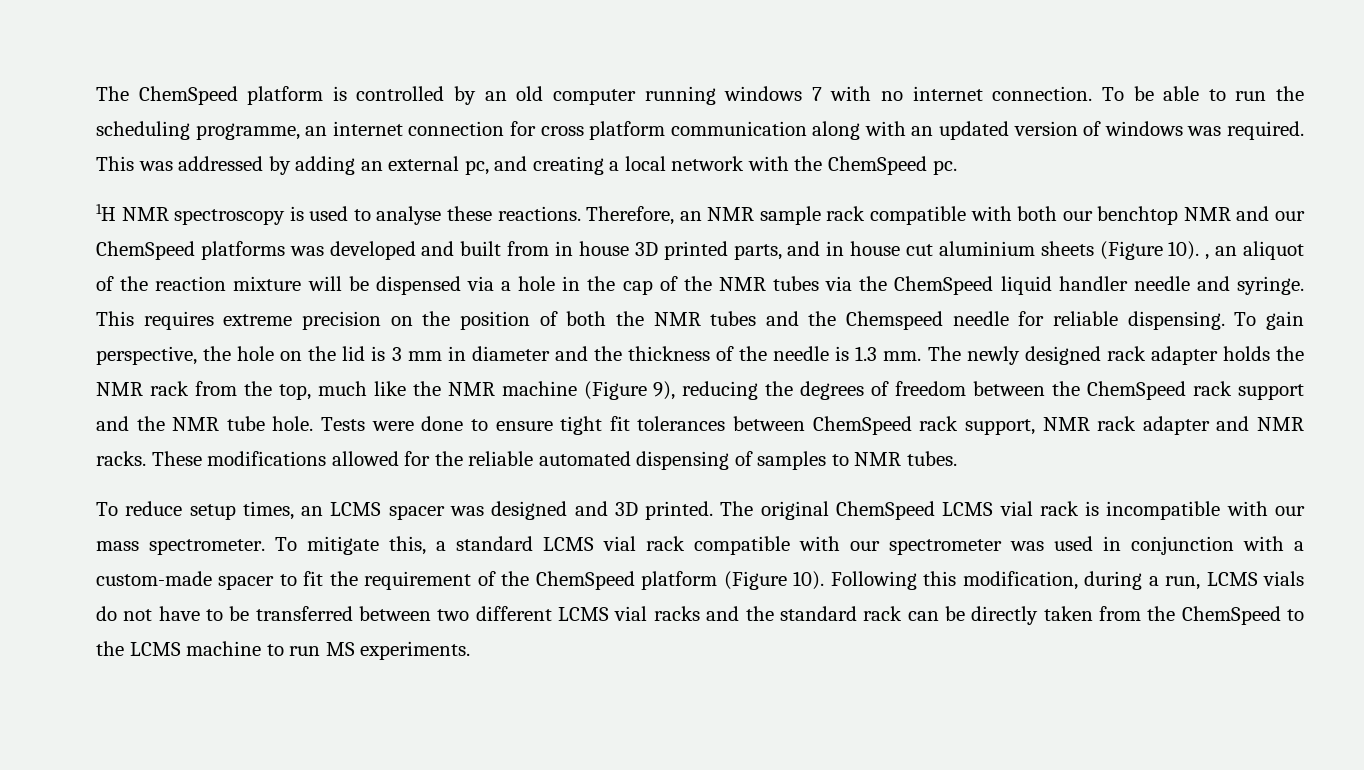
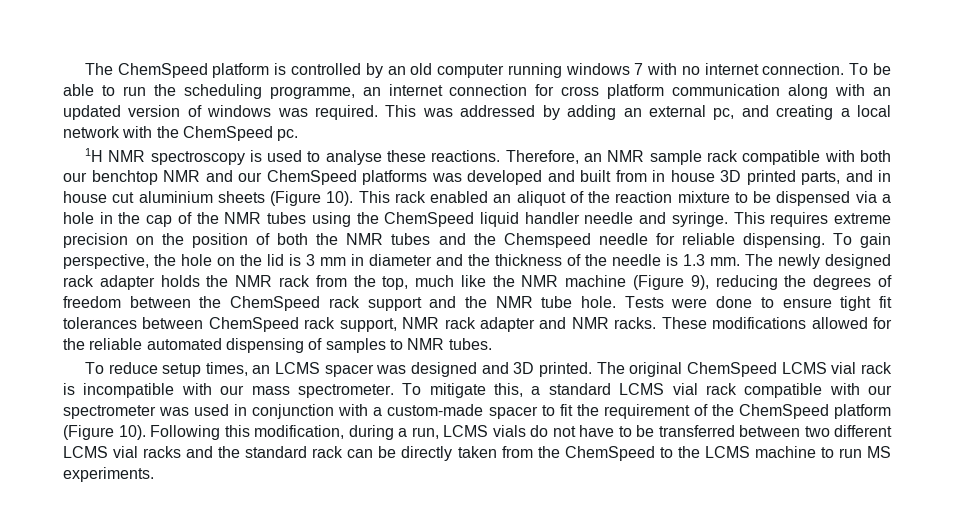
[1205,254,1210,260] , -> [358,191,489,203] This rack enabled
[307,276,342,291] will -> [734,192,748,203] to
[825,276,853,291] via -> [311,212,351,227] using

